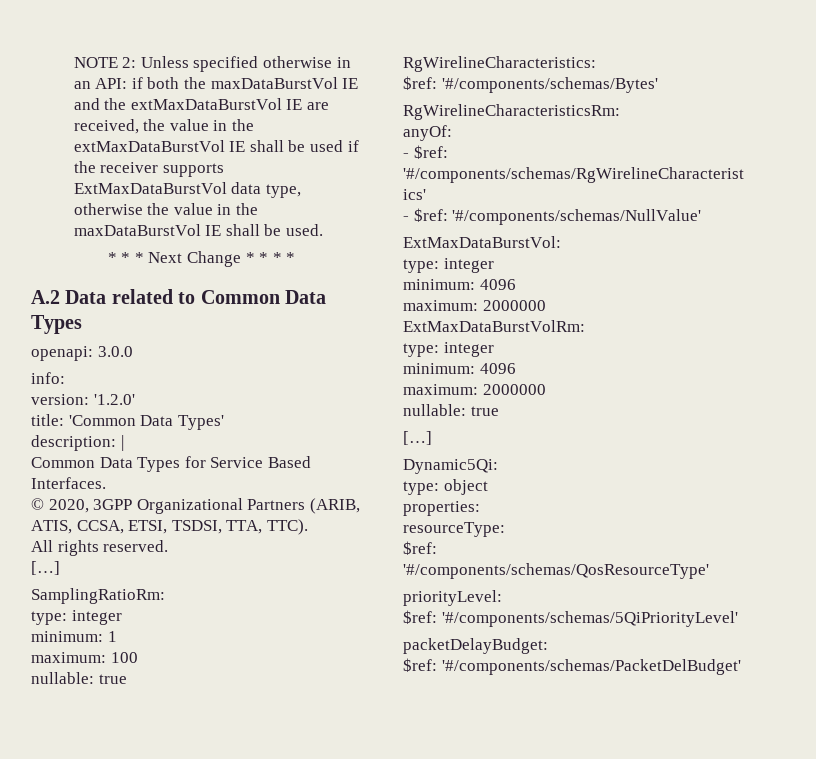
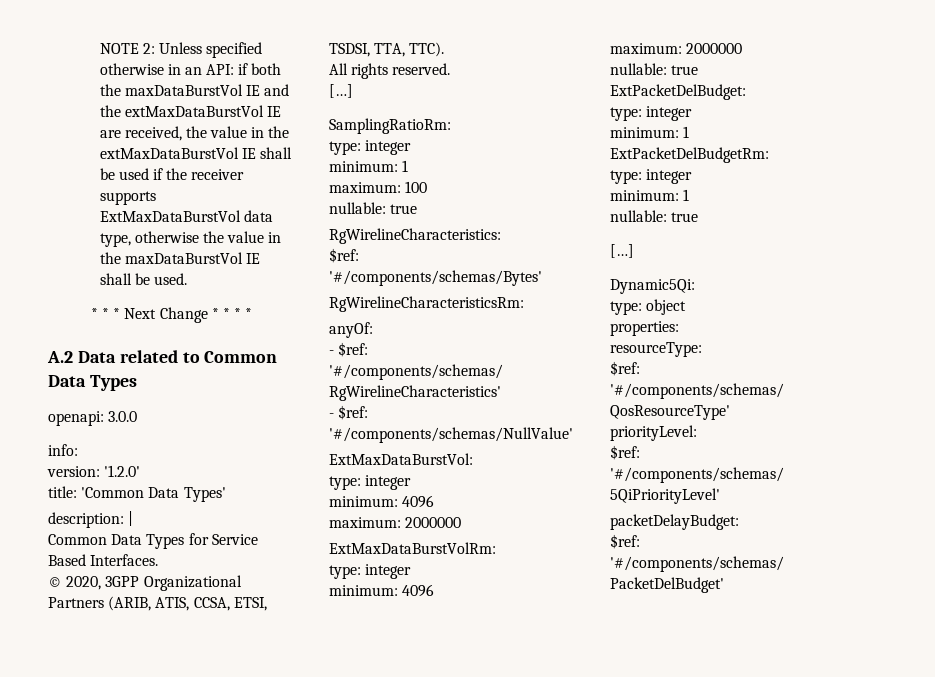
(499, 411) none -> [610,84,746,100] [610,106,693,121] [610,126,690,138] [610,147,769,163] [610,169,693,184] [610,189,690,201] [610,210,699,222] // ExtPacketDelBudget: // type: integer // minimum: 1 // ExtPacketDelBudgetRm: // type: integer // minimum: 1 // nullable: true

